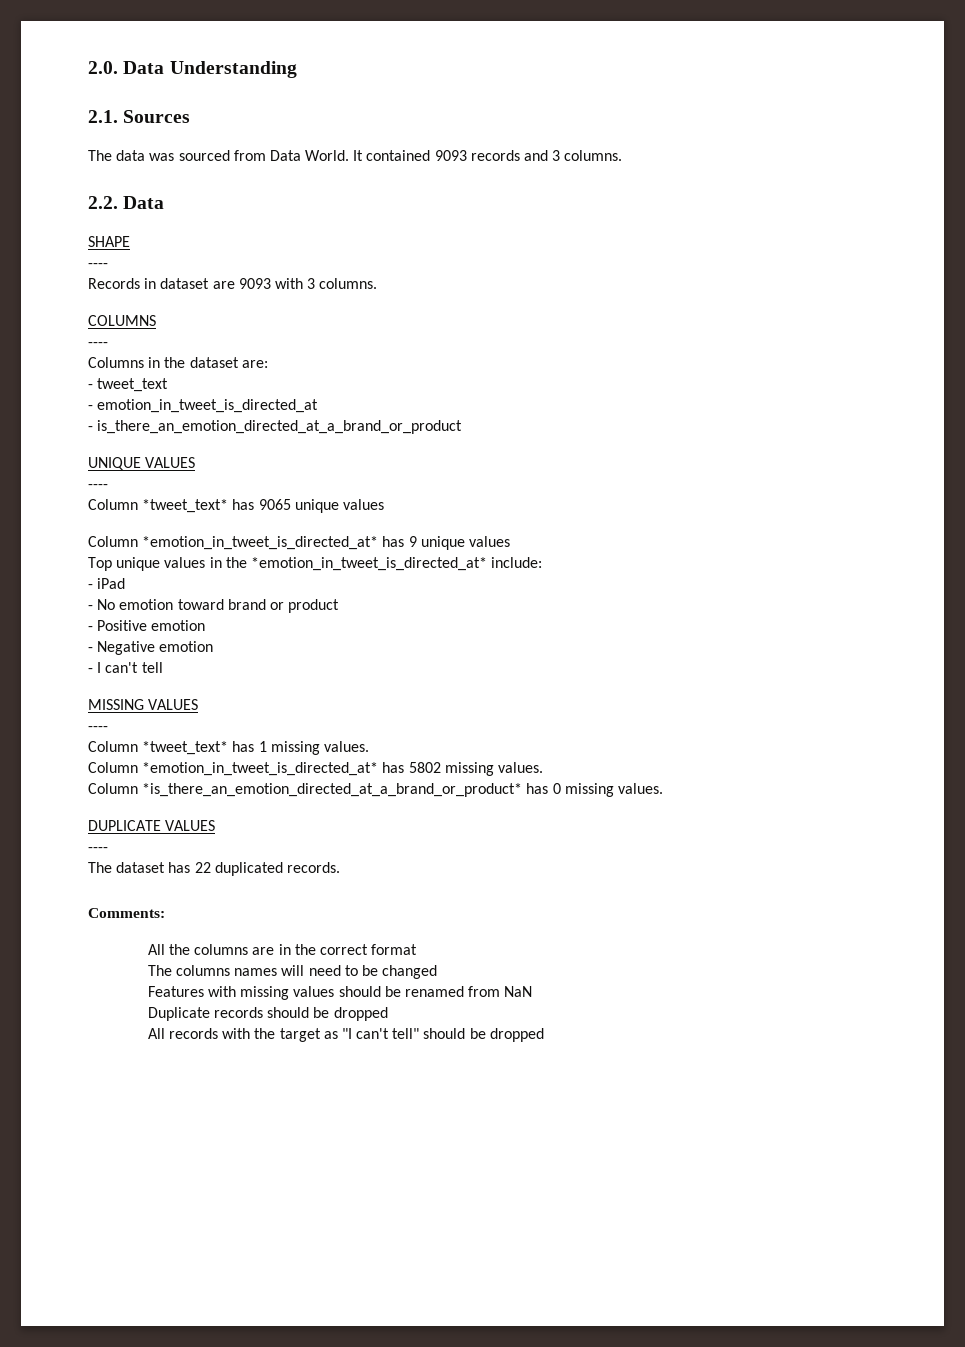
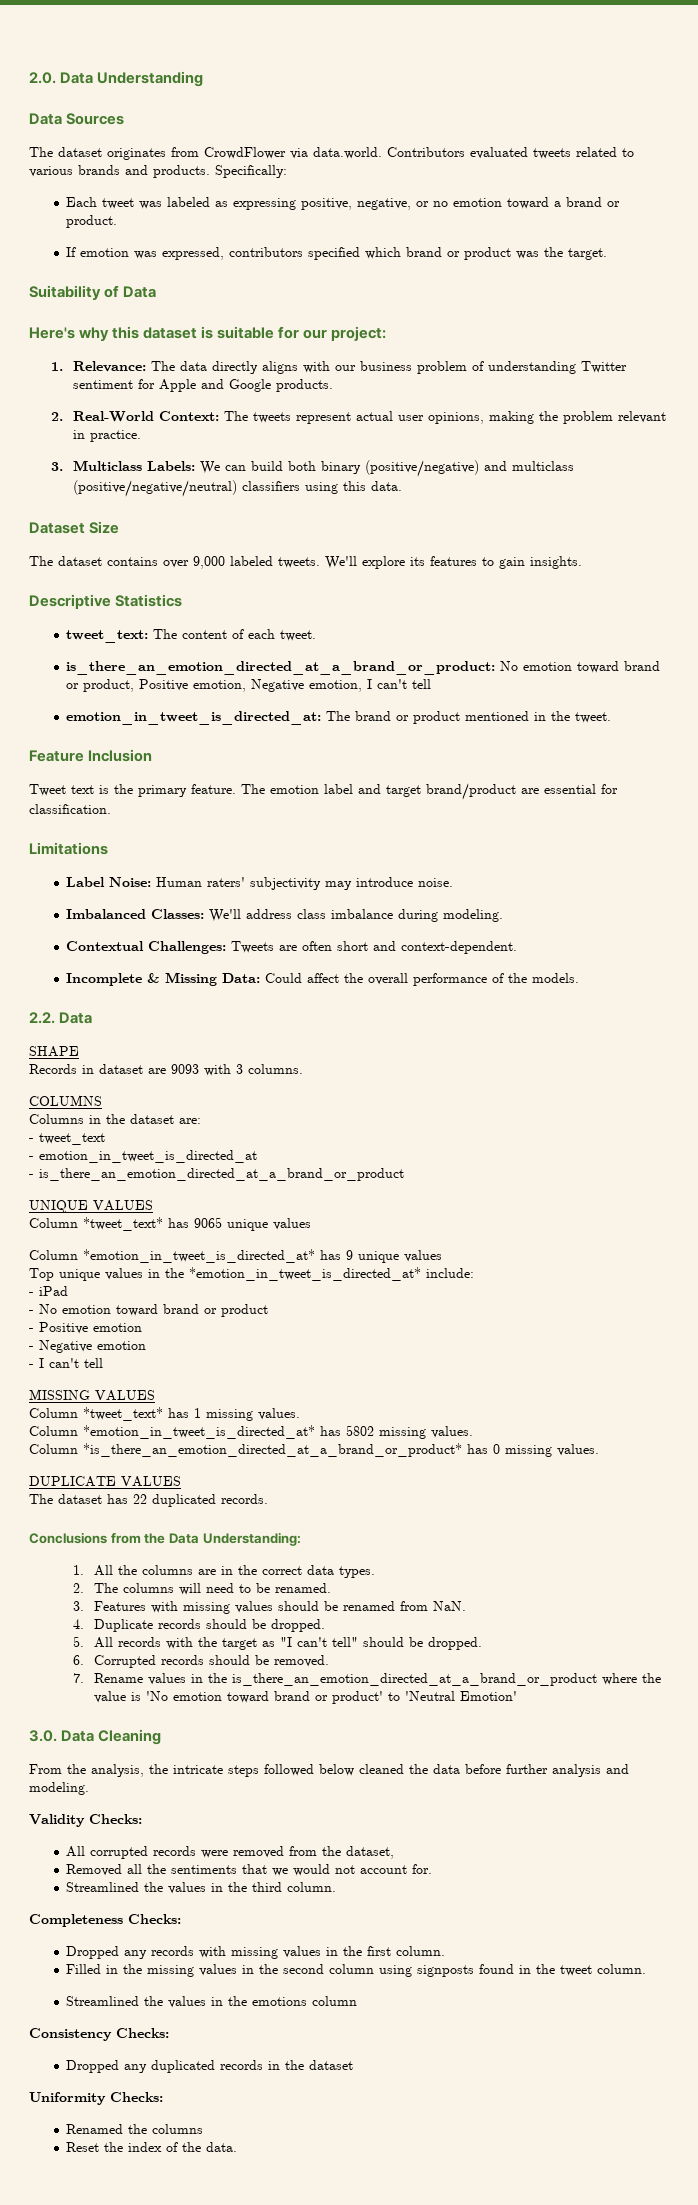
[88,110,118,123] 2.1. -> [29,113,62,125] Data
[116,150,623,161] data was sourced from Data World. It contained 9093 records and 3 columns. -> [58,147,634,160] [29,165,287,178] [66,197,621,210] [66,215,118,228] [66,247,608,260] [29,285,157,300] [29,326,387,341] [50,361,627,374] [72,379,333,392] [50,411,666,424] [72,430,141,442] [50,460,574,477] [72,480,402,497] [29,521,120,534] [29,556,582,569] [29,594,183,609] [66,629,317,643] [66,661,661,675] [66,679,432,692] [66,711,612,725] [29,749,153,762] [29,783,618,800] [29,804,111,814] [29,842,108,855] [66,877,454,890] [66,909,504,922] [66,941,518,954] [66,972,580,986] dataset originates from CrowdFlower via data.world. Contributors evaluated tweets related to various brands and products. Specifically: // Each tweet was labeled as expressing positive, negative, or no emotion toward a brand or product. // If emotion was expressed, contributors specified which brand or product was the target. // Suitability of Data // Here's why this dataset is suitable for our project: // 1. Relevance: The data directly aligns with our business problem of understanding Twitter sentiment for Apple and Google products. // 2. Real-World Context: The tweets represent actual user opinions, making the problem relevant in practice. // 3. Multiclass Labels: We can build both binary (positive/negative) and multiclass (positive/negative/neutral) classifiers using this data. // Dataset Size // The dataset contains over 9,000 labeled tweets. We'll explore its features to gain insights. // Descriptive Statistics // tweet_text: The content of each tweet. // is_there_an_emotion_directed_at_a_brand_or_product: No emotion toward brand or product, Positive emotion, Negative emotion, I can't tell // emotion_in_tweet_is_directed_at: The brand or product mentioned in the tweet. // Feature Inclusion // Tweet text is the primary feature. The emotion label and target brand/product are essential for classification. // Limitations // Label Noise: Human raters' subjectivity may introduce noise. // Imbalanced Classes: We'll address class imbalance during modeling. // Contextual Challenges: Tweets are often short and context-dependent. // Incomplete & Missing Data: Could affect the overall performance of the models.
[88,263,108,268] // ---- -> (79, 1051) none
[88,342,108,347] // ---- -> (102, 1100) none
[88,484,108,489] // ---- -> (153, 1205) none
[88,726,108,731] // ---- -> (155, 1395) none
[88,847,108,852] // ---- -> (181, 1481) none
[88,908,165,918] Comments: // -> [29,1532,301,1546] [72,1565,84,1575] Conclusions from the Data Understanding: // 1.
[371,944,418,955] format // -> [307,1565,376,1578] [72,1583,84,1593] data types. // 2.
[234,968,278,976] names -> (175, 1588) none
[382,965,438,979] changed // -> [275,1583,332,1593] [72,1601,84,1611] renamed. // 3.
[504,986,533,997] NaN // -> [433,1601,467,1611] [72,1619,84,1629] NaN. // 4.
[333,1007,388,1021] dropped // -> [271,1619,326,1632] [72,1636,84,1647] dropped. // 5.
[489,1028,544,1042] dropped -> [428,1637,483,1650] [72,1655,330,1668] [72,1673,662,1686] [94,1691,518,1704] [29,1729,162,1745] [29,1764,629,1777] [29,1782,89,1795] [29,1814,142,1827] [66,1846,395,1859] [66,1864,433,1876] [66,1882,337,1894] [29,1914,181,1927] [66,1946,446,1959] [66,1964,647,1977] [66,1996,358,2008] [29,2028,169,2041] [66,2060,354,2073] [29,2092,163,2105] [66,2124,204,2134] [66,2142,238,2152] dropped. // 6. Corrupted records should be removed. // 7. Rename values in the is_there_an_emotion_directed_at_a_brand_or_product where the value is 'No emotion toward brand or product' to 'Neutral Emotion' // 3.0. Data Cleaning // From the analysis, the intricate steps followed below cleaned the data before further analysis and modeling. // Validity Checks: // All corrupted records were removed from the dataset, // Removed all the sentiments that we would not account for. // Streamlined the values in the third column. // Completeness Checks: // Dropped any records with missing values in the first column. // Filled in the missing values in the second column using signposts found in the tweet column. // Streamlined the values in the emotions column // Consistency Checks: // Dropped any duplicated records in the dataset // Uniformity Checks: // Renamed the columns // Reset the index of the data.

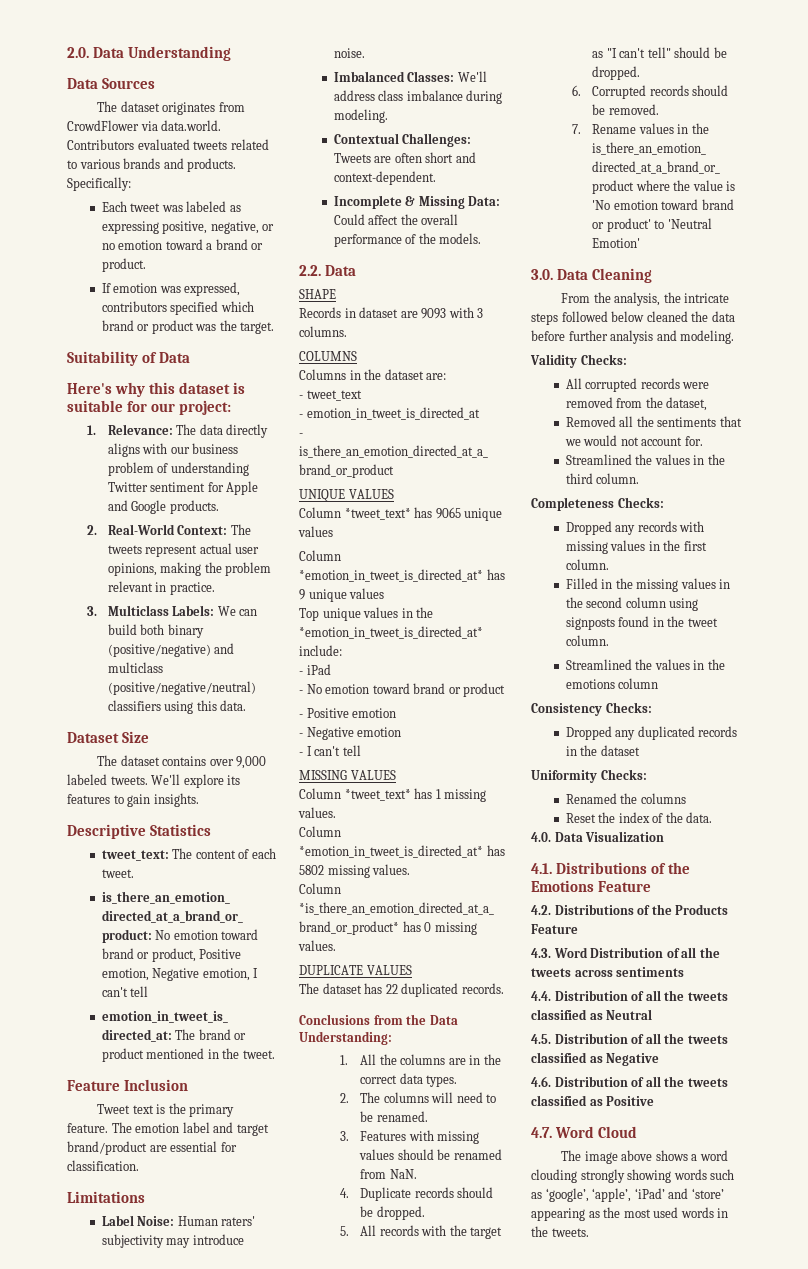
(238, 2147) none -> [531,831,665,842] [531,862,690,874] [531,880,651,892] [531,904,729,915] [531,924,578,934] [531,947,720,958] [531,967,685,977] [531,990,728,1001] [531,1009,653,1020] [531,1033,728,1044] [531,1052,660,1066] [531,1076,728,1087] [531,1095,655,1106] [531,1126,637,1138] [561,1150,728,1164] [531,1169,735,1183] [531,1188,724,1202] [531,1207,729,1221] [531,1226,589,1237] // 4.0. Data Visualization // 4.1. Distributions of the Emotions Feature // 4.2. Distributions of the Products Feature // 4.3. Word Distribution of all the tweets across sentiments // 4.4. Distribution of all the tweets classified as Neutral // 4.5. Distribution of all the tweets classified as Negative // 4.6. Distribution of all the tweets classified as Positive // 4.7. Word Cloud // The image above shows a word clouding strongly showing words such as ‘google’, ‘apple’, ‘iPad’ and ‘store’ appearing as the most used words in the tweets.

